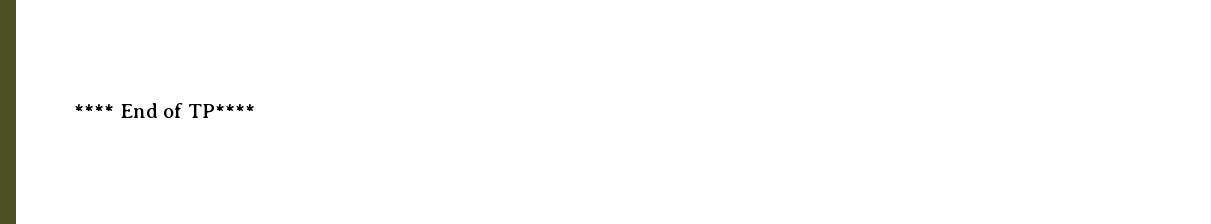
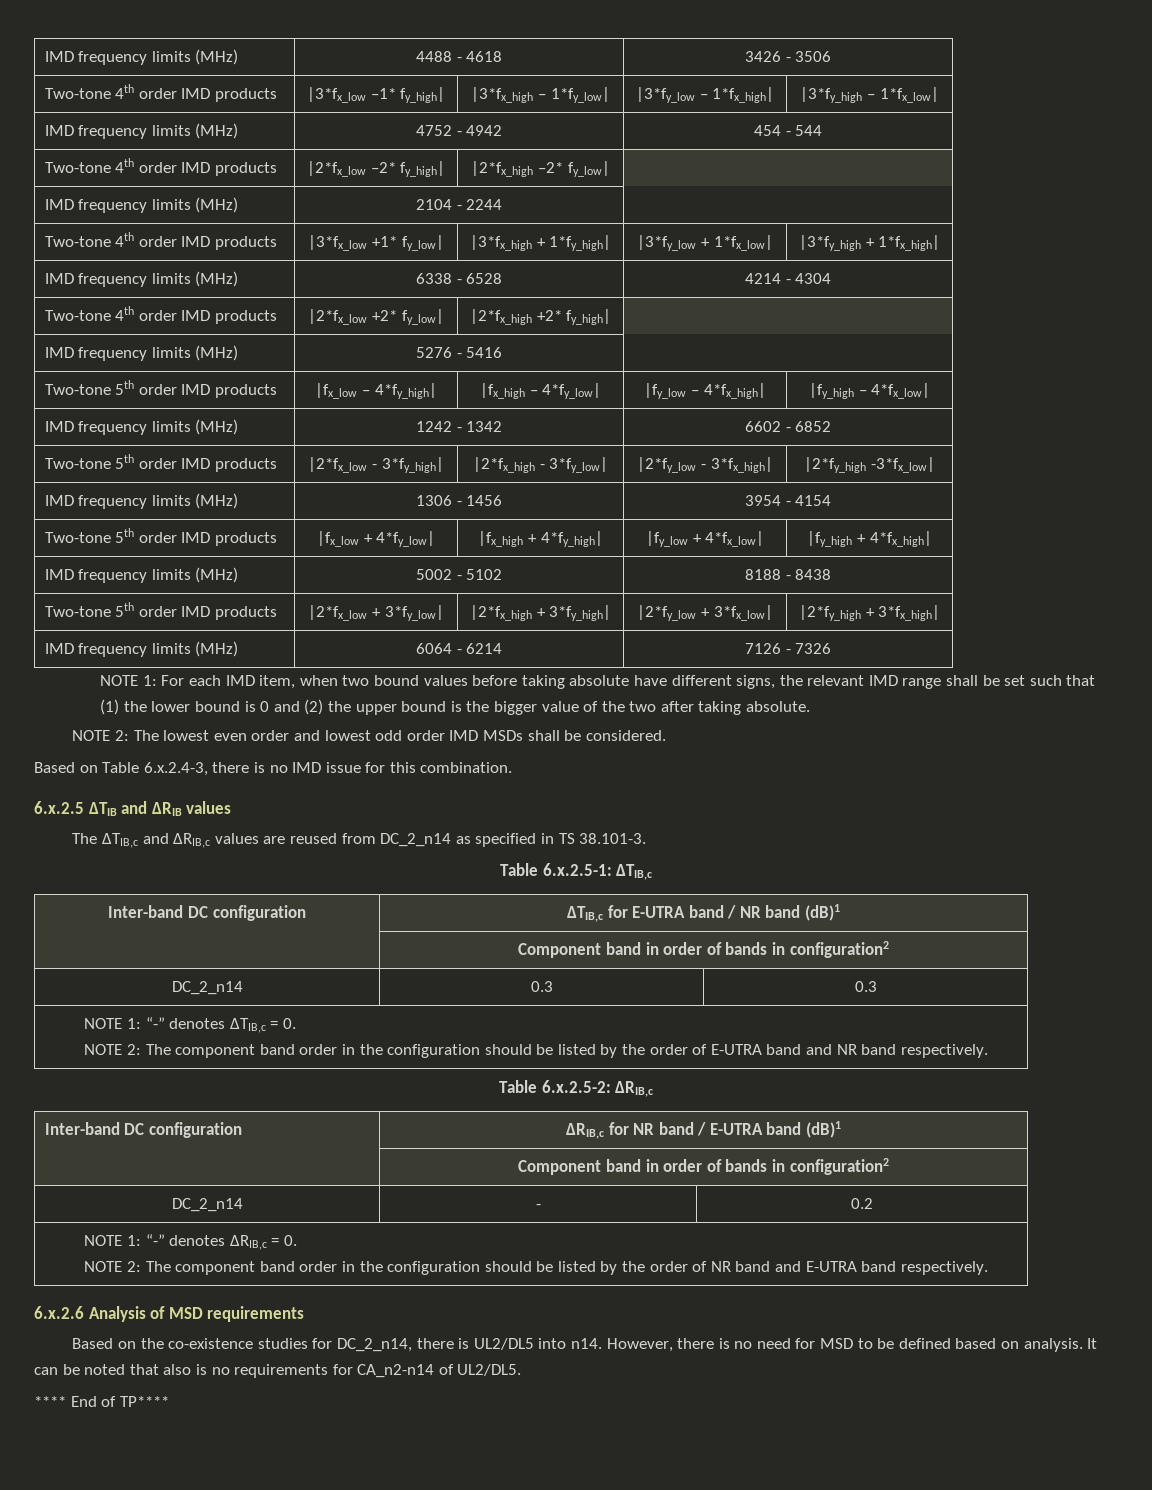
(74, 111) none -> [44,49,239,65] [415,51,503,62] [744,51,832,62] [44,84,277,102] [306,87,446,103] [471,87,610,103] [635,87,775,103] [800,87,939,103] [44,123,239,139] [415,125,503,136] [753,125,823,136] [44,158,277,176] [306,161,446,177] [471,161,610,177] [44,197,239,213] [415,199,503,210] [44,232,277,250] [308,235,444,251] [469,235,612,251] [637,235,773,251] [798,235,941,251] [44,271,239,287] [415,273,503,284] [744,273,832,284] [44,306,277,324] [308,309,444,325] [469,309,612,325] [44,345,239,361] [415,347,503,358] [44,380,277,398] [315,383,437,399] [479,383,602,399] [644,383,766,399] [808,383,931,399] [44,419,239,435] [415,421,503,432] [744,421,832,432] [44,454,277,472] [308,457,444,473] [472,457,609,473] [637,457,773,473] [804,457,935,473] [44,493,239,509] [415,495,503,506] [744,495,832,506] [44,528,277,546] [316,531,436,547] [478,531,603,547] [645,531,765,547] [807,531,932,547] [44,567,239,583] [415,569,503,580] [744,569,832,580] [44,602,277,620] [308,605,444,621] [469,605,612,621] [637,605,773,621] [798,605,941,621] [44,641,239,657] [415,643,503,654] [744,643,832,654] [100,675,1096,689] [100,699,811,715] [72,730,666,741] [34,762,513,776] [34,801,232,816] [72,833,647,848] [499,863,653,880] [108,905,306,921] [566,904,841,922] [518,941,889,958] [171,981,243,995] [530,981,553,992] [854,981,877,992] [84,1017,296,1033] [84,1044,988,1058] [498,1080,654,1097] [44,1122,242,1138] [565,1121,842,1139] [518,1158,889,1175] [171,1198,243,1212] [535,1204,541,1209] [851,1198,874,1209] [84,1234,297,1250] [84,1261,988,1275] [34,1306,305,1322] [72,1338,1098,1352] [34,1364,522,1378] IMD frequency limits (MHz) | 4488 - 4618 | 3426 - 3506 // Two-tone 4th order IMD products | |3*fx_low –1* fy_high| | |3*fx_high – 1*fy_low| | |3*fy_low – 1*fx_high| | |3*fy_high – 1*fx_low| // IMD frequency limits (MHz) | 4752 - 4942 | 454 - 544 // Two-tone 4th order IMD products | |2*fx_low –2* fy_high| | |2*fx_high –2* fy_low| | // IMD frequency limits (MHz) | 2104 - 2244 | // Two-tone 4th order IMD products | |3*fx_low +1* fy_low| | |3*fx_high + 1*fy_high| | |3*fy_low + 1*fx_low| | |3*fy_high + 1*fx_high| // IMD frequency limits (MHz) | 6338 - 6528 | 4214 - 4304 // Two-tone 4th order IMD products | |2*fx_low +2* fy_low| | |2*fx_high +2* fy_high| | // IMD frequency limits (MHz) | 5276 - 5416 | // Two-tone 5th order IMD products | |fx_low – 4*fy_high| | |fx_high – 4*fy_low| | |fy_low – 4*fx_high| | |fy_high – 4*fx_low| // IMD frequency limits (MHz) | 1242 - 1342 | 6602 - 6852 // Two-tone 5th order IMD products | |2*fx_low - 3*fy_high| | |2*fx_high - 3*fy_low| | |2*fy_low - 3*fx_high| | |2*fy_high -3*fx_low| // IMD frequency limits (MHz) | 1306 - 1456 | 3954 - 4154 // Two-tone 5th order IMD products | |fx_low + 4*fy_low| | |fx_high + 4*fy_high| | |fy_low + 4*fx_low| | |fy_high + 4*fx_high| // IMD frequency limits (MHz) | 5002 - 5102 | 8188 - 8438 // Two-tone 5th order IMD products | |2*fx_low + 3*fy_low| | |2*fx_high + 3*fy_high| | |2*fy_low + 3*fx_low| | |2*fy_high + 3*fx_high| // IMD frequency limits (MHz) | 6064 - 6214 | 7126 - 7326 // NOTE 1: For each IMD item, when two bound values before taking absolute have different signs, the relevant IMD range shall be set such that (1) the lower bound is 0 and (2) the upper bound is the bigger value of the two after taking absolute. // NOTE 2: The lowest even order and lowest odd order IMD MSDs shall be considered. // Based on Table 6.x.2.4-3, there is no IMD issue for this combination. // 6.x.2.5 ∆TIB and ∆RIB values // The ΔTIB,c and ΔRIB,c values are reused from DC_2_n14 as specified in TS 38.101-3. // Table 6.x.2.5-1: ΔTIB,c // Inter-band DC configuration | ΔTIB,c for E-UTRA band / NR band (dB)1 // | Component band in order of bands in configuration2 // DC_2_n14 | 0.3 | 0.3 // NOTE 1: “-” denotes ΔTIB,c = 0. // NOTE 2: The component band order in the configuration should be listed by the order of E-UTRA band and NR band respectively. // Table 6.x.2.5-2: ΔRIB,c // Inter-band DC configuration | ΔRIB,c for NR band / E-UTRA band (dB)1 // | Component band in order of bands in configuration2 // DC_2_n14 | - | 0.2 // NOTE 1: “-” denotes ΔRIB,c = 0. // NOTE 2: The component band order in the configuration should be listed by the order of NR band and E-UTRA band respectively. // 6.x.2.6 Analysis of MSD requirements // Based on the co-existence studies for DC_2_n14, there is UL2/DL5 into n14. However, there is no need for MSD to be defined based on analysis. It can be noted that also is no requirements for CA_n2-n14 of UL2/DL5. //

